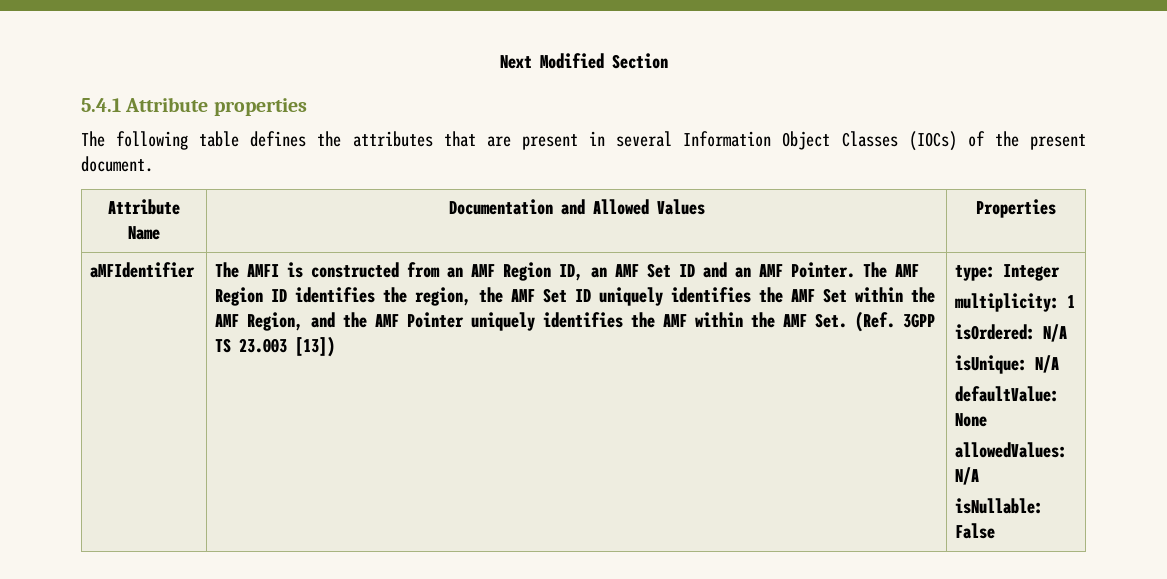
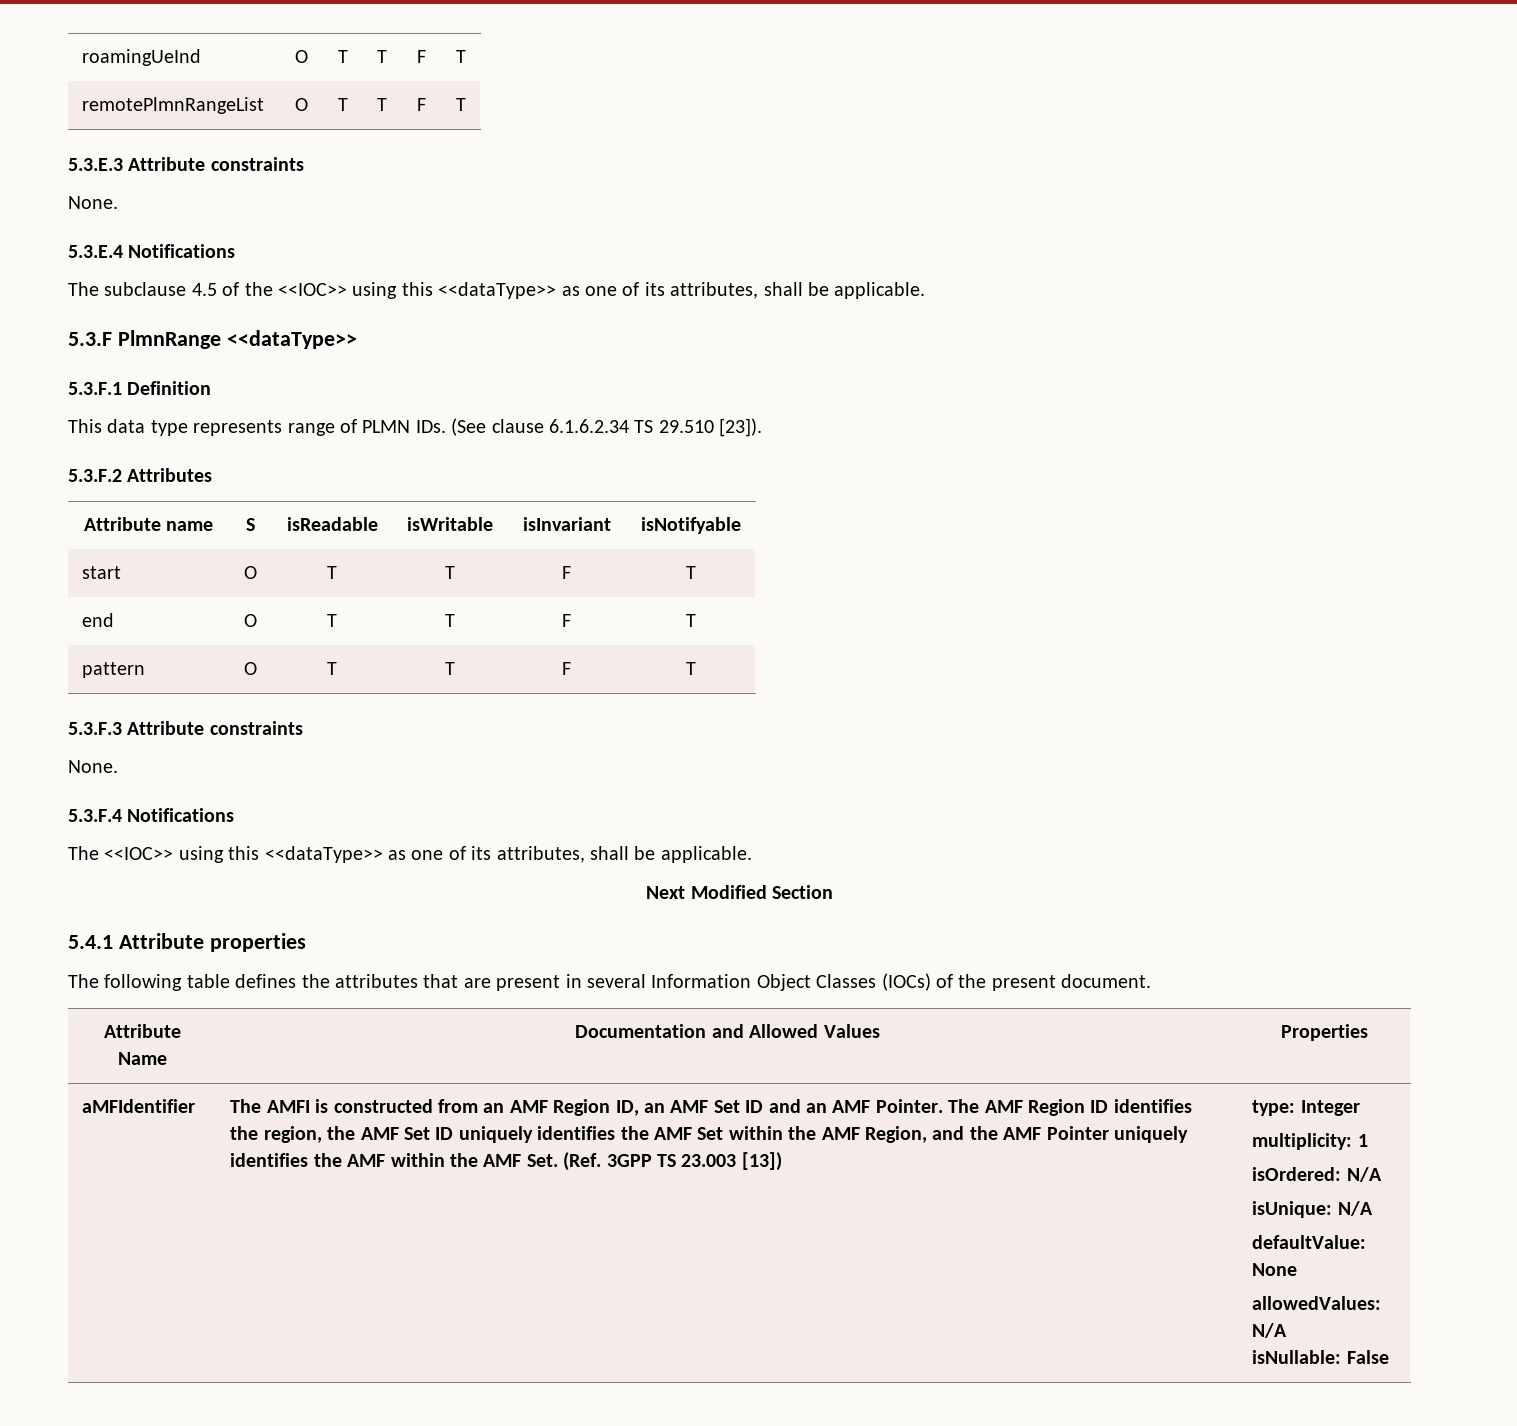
(499, 62) none -> [82,49,202,66] [294,50,308,63] [337,50,348,63] [377,50,387,63] [416,50,426,63] [455,50,466,63] [82,97,265,114] [294,98,308,111] [337,98,348,111] [377,98,387,111] [416,98,426,111] [455,98,466,111] [68,157,304,171] [68,196,118,209] [68,244,236,258] [68,282,926,299] [68,330,357,349] [68,381,212,395] [68,418,763,437] [68,468,213,482] [83,517,214,531] [245,518,255,531] [286,517,378,531] [407,517,493,531] [522,517,611,531] [640,517,741,534] [82,566,122,579] [243,566,257,579] [327,566,337,579] [445,566,455,579] [562,566,571,579] [685,566,696,579] [82,613,115,627] [243,614,257,627] [327,614,337,627] [445,614,455,627] [562,614,571,627] [685,614,696,627] [82,662,146,678] [243,662,257,675] [327,662,337,675] [445,662,455,675] [562,662,571,675] [685,662,696,675] [68,721,303,735] [68,760,118,773] [68,808,235,822] [68,846,752,863] roamingUeInd | O | T | T | F | T // remotePlmnRangeList | O | T | T | F | T // 5.3.E.3 Attribute constraints // None. // 5.3.E.4 Notifications // The subclause 4.5 of the <<IOC>> using this <<dataType>> as one of its attributes, shall be applicable. // 5.3.F PlmnRange <<dataType>> // 5.3.F.1 Definition // This data type represents range of PLMN IDs. (See clause 6.1.6.2.34 TS 29.510 [23]). // 5.3.F.2 Attributes // Attribute name | S | isReadable | isWritable | isInvariant | isNotifyable // start | O | T | T | F | T // end | O | T | T | F | T // pattern | O | T | T | F | T // 5.3.F.3 Attribute constraints // None. // 5.3.F.4 Notifications // The <<IOC>> using this <<dataType>> as one of its attributes, shall be applicable. //

